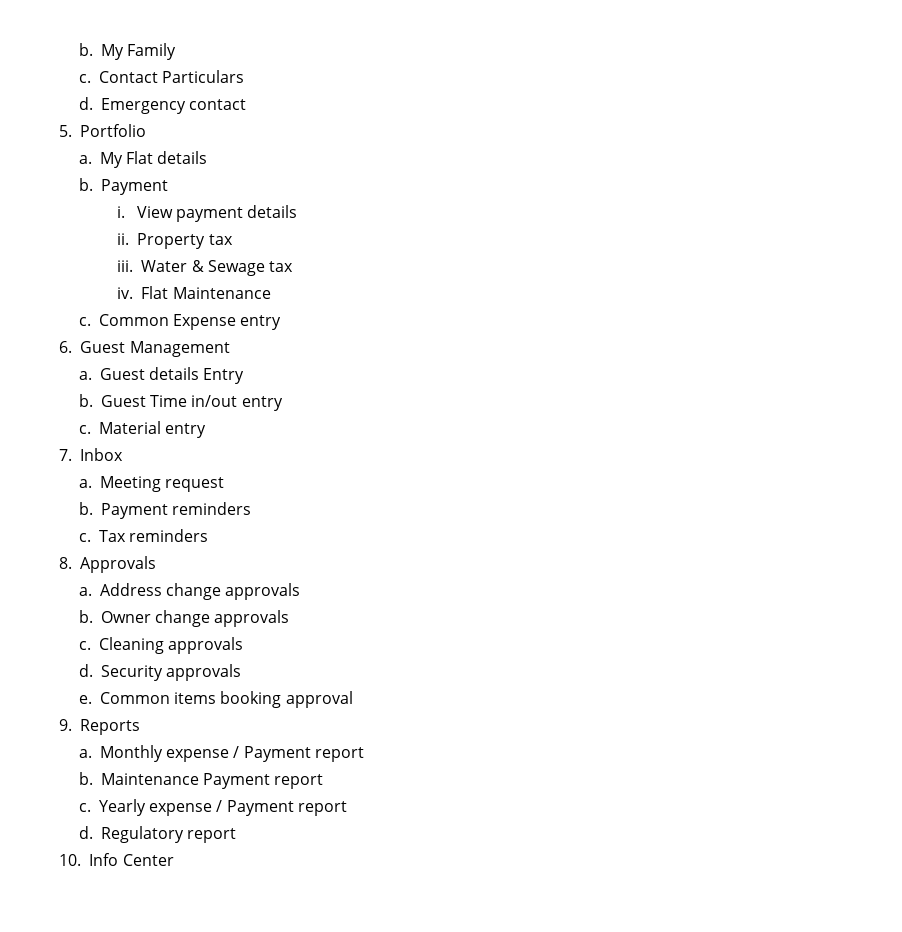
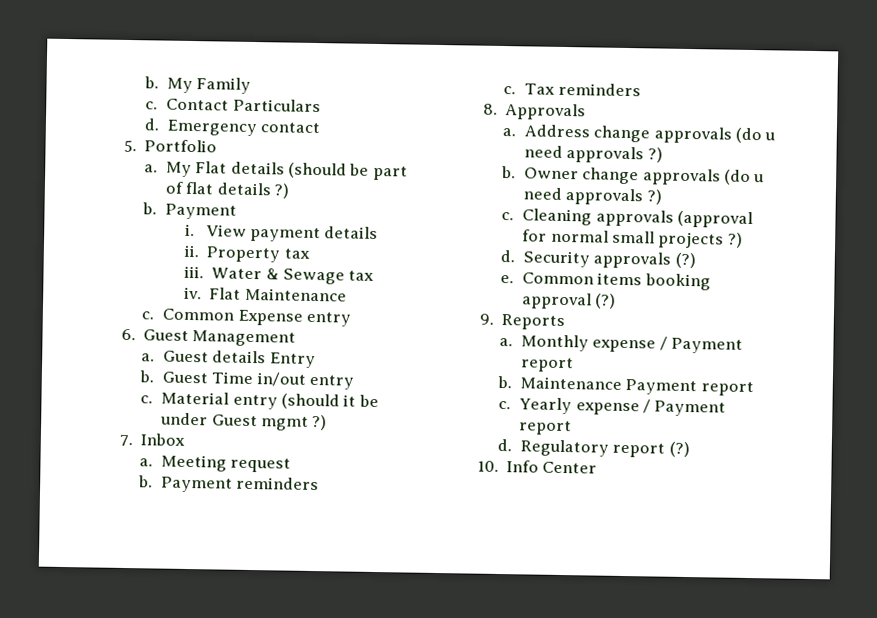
(208, 157) none -> [288,162,408,181] [164,181,290,199] (should be part of flat details ?)
(206, 430) none -> [281,393,379,410] [160,412,328,431] (should it be under Guest mgmt ?)
(301, 591) none -> [735,127,776,144] [523,145,663,164] (do u need approvals ?)
[78,637,243,654] // c. Cleaning approvals -> [724,169,765,186] [522,187,662,206] [501,208,754,229] [522,229,743,249] (do u need approvals ?) // c. Cleaning approvals (approval for normal small projects ?)
(241, 672) none -> [674,252,696,269] (?)
(353, 699) none -> [595,293,617,309] (?)
(236, 835) none -> [668,441,690,458] (?)

